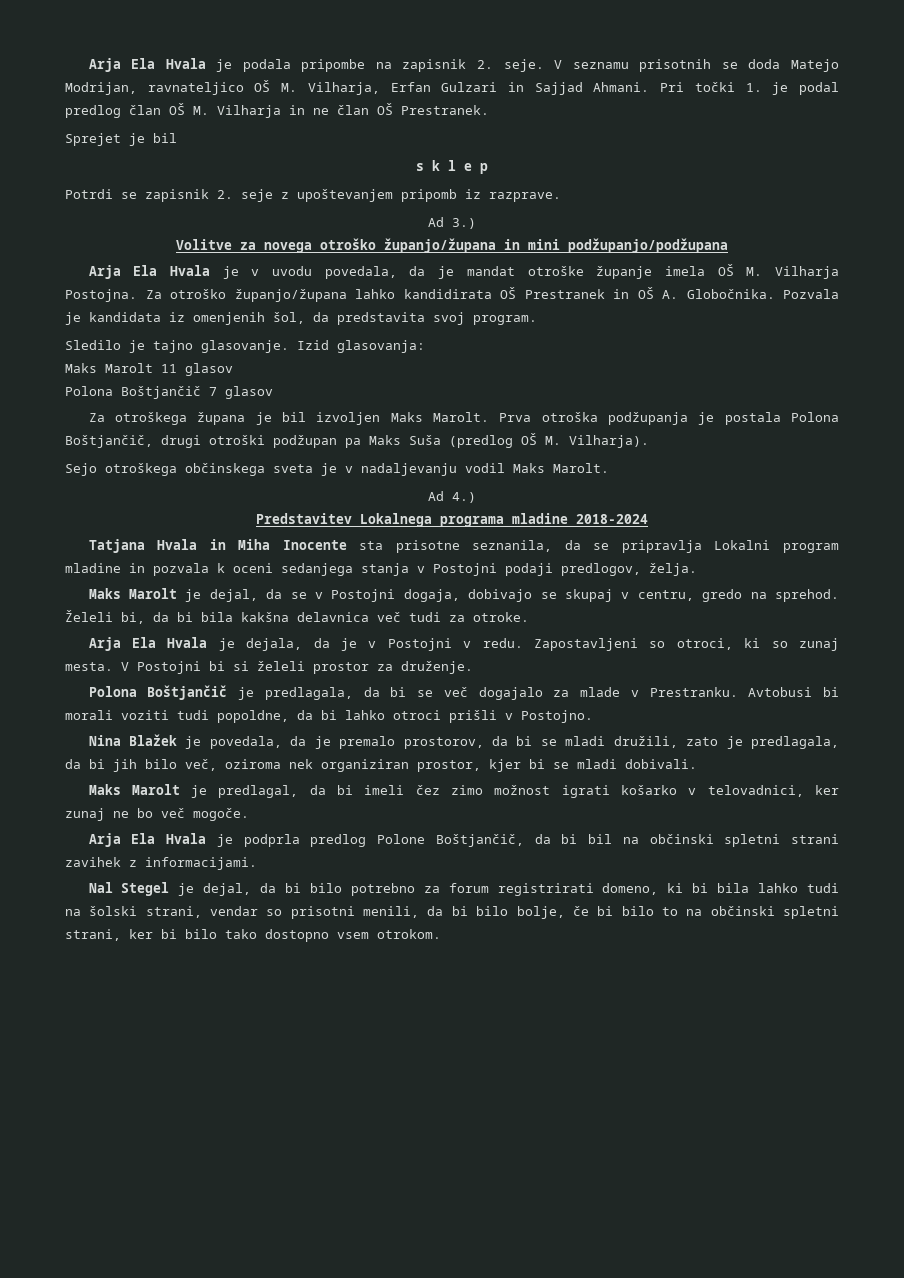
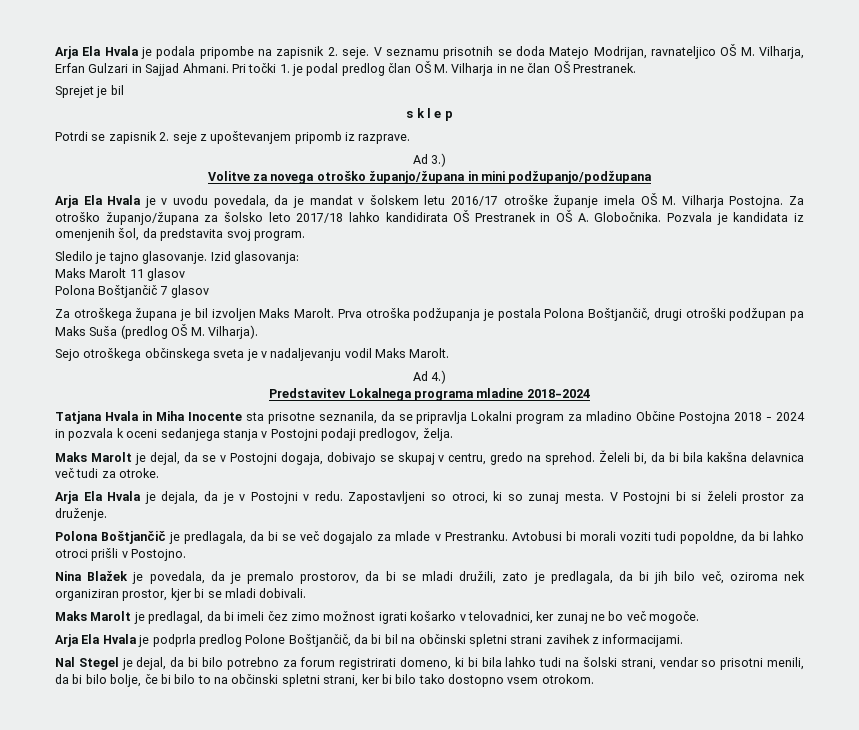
(515, 271) none -> [358,195,499,206] v šolskem letu 2016/17
(347, 295) none -> [204,212,344,223] za šolsko leto 2017/18
[65,563,121,573] mladine -> [568,411,805,424] za mladino Občine Postojna 2018 - 2024

